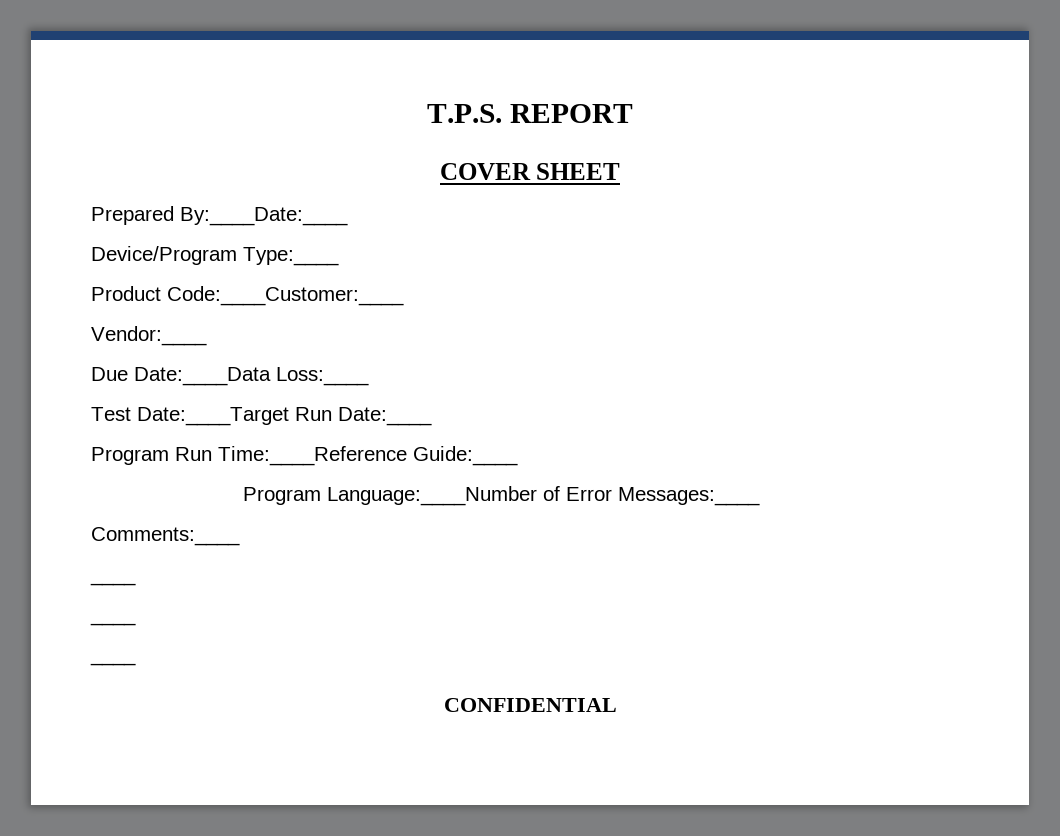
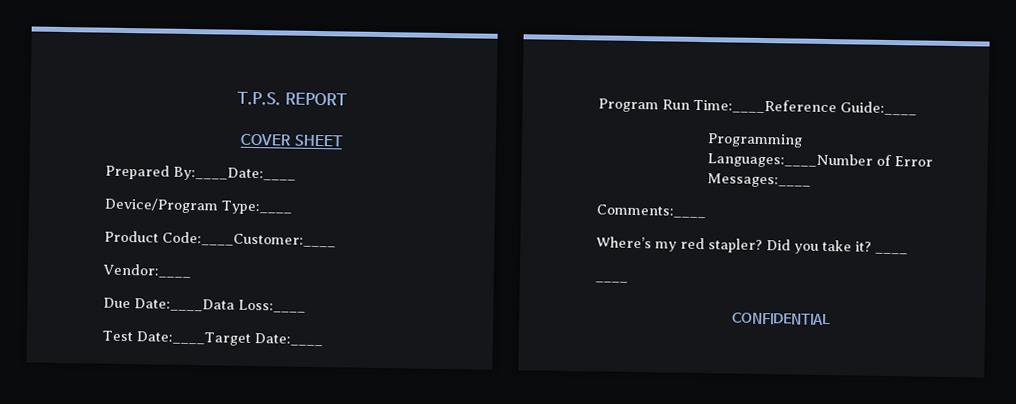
[295,407,332,421] Run -> (251, 338) none
[242,486,537,506] Program Language:____Number -> [706,133,803,148] [706,152,873,169] Programming Languages:____Number
[90,581,136,586] ____ // -> [596,236,872,254] Where’s my red stapler? Did you take it?

